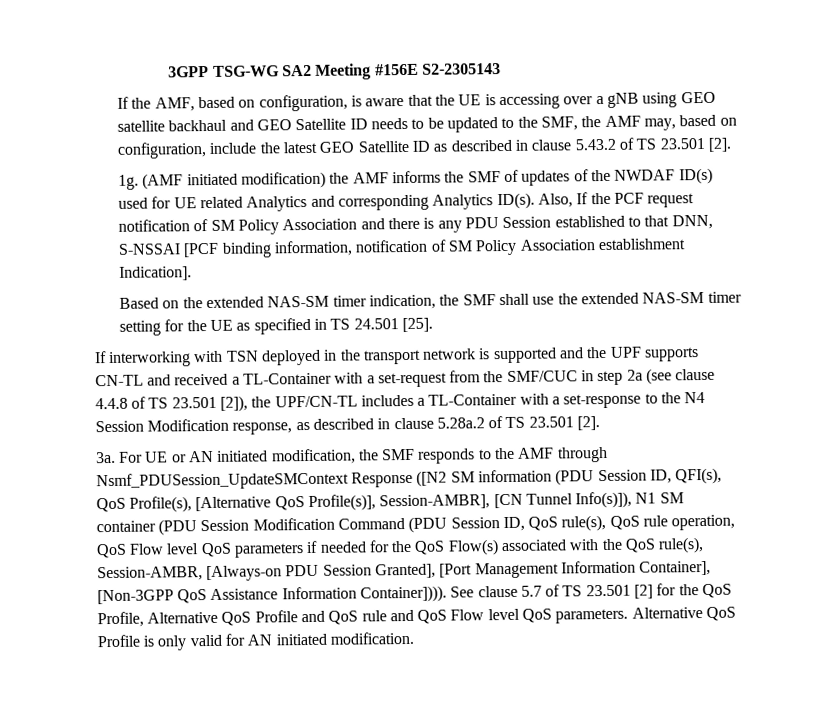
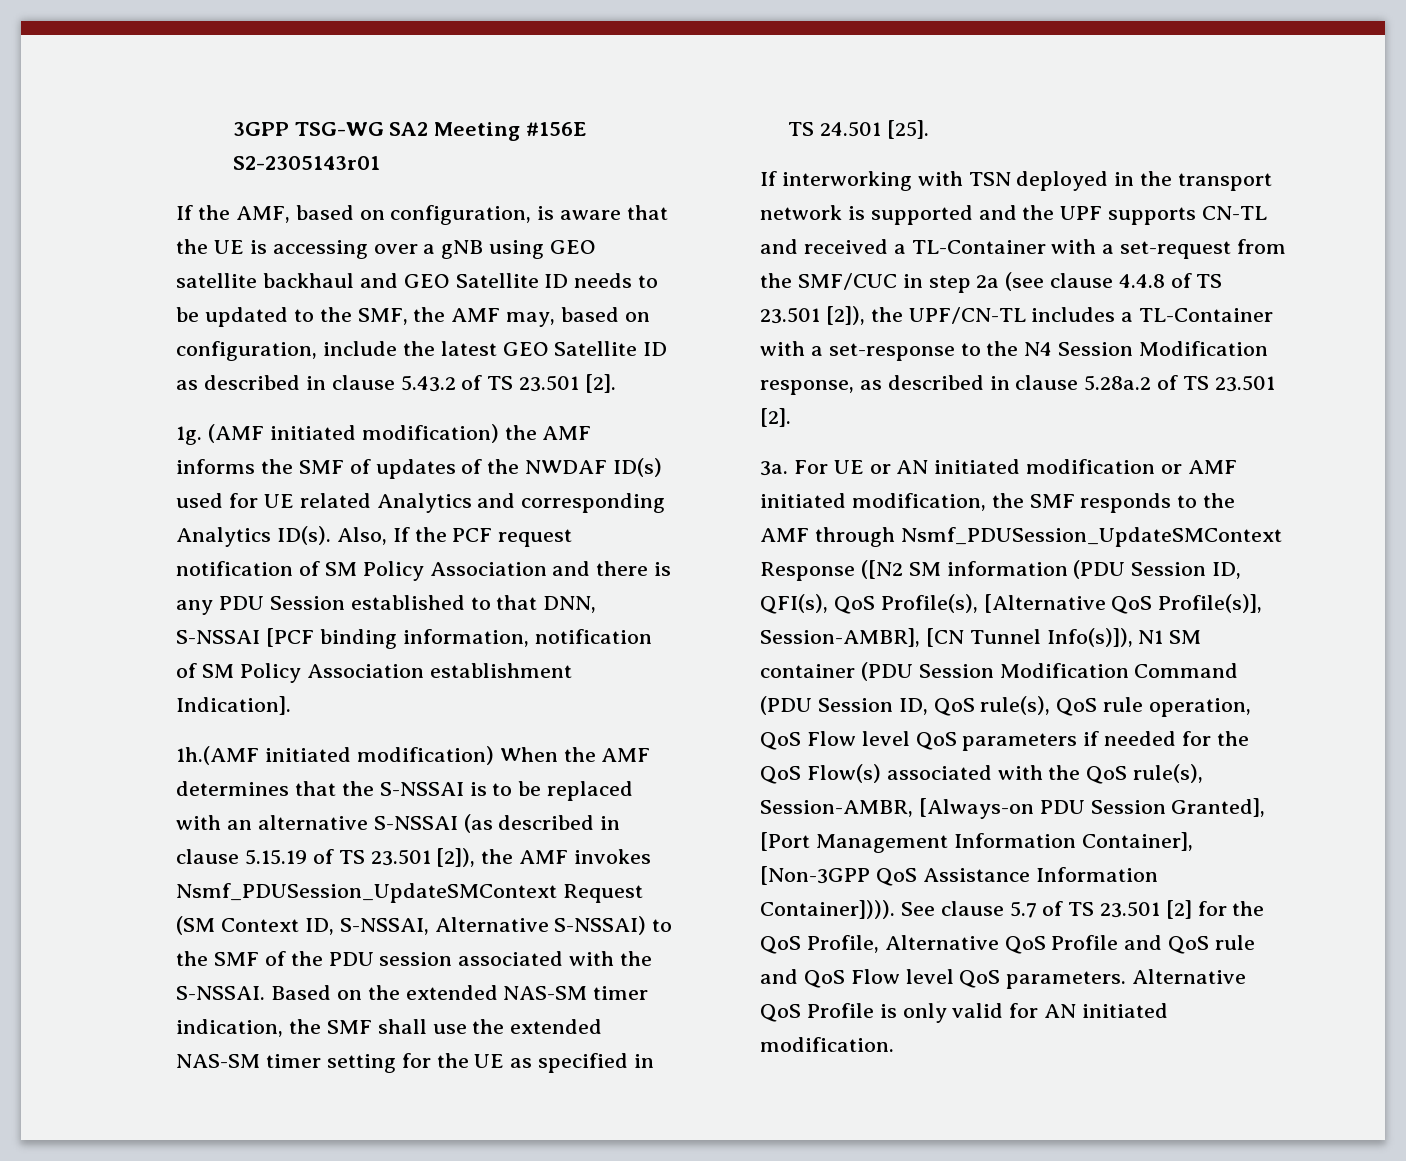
[421,63,501,75] S2-2305143 -> [232,156,380,170] S2-2305143r01
(193, 273) none -> [176,746,651,765] [176,781,634,801] [176,814,621,833] [176,848,651,867] [176,883,644,903] [176,916,673,935] [176,951,652,966] [176,986,266,1000] 1h.(AMF initiated modification) When the AMF determines that the S-NSSAI is to be replaced with an alternative S-NSSAI (as described in clause 5.15.19 of TS 23.501 [2]), the AMF invokes Nsmf_PDUSession_UpdateSMContext Request (SM Context ID, S-NSSAI, Alternative S-NSSAI) to the SMF of the PDU session associated with the S-NSSAI.
(269, 456) none -> [1026,459,1237,474] [760,493,847,508] modification or AMF initiated

